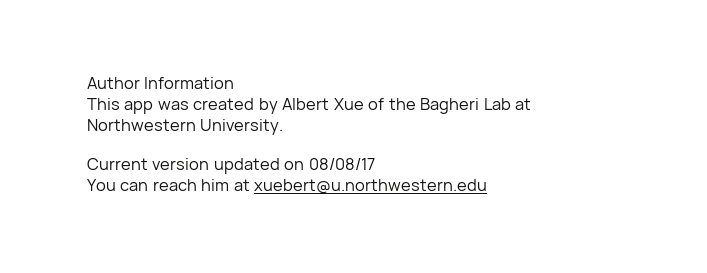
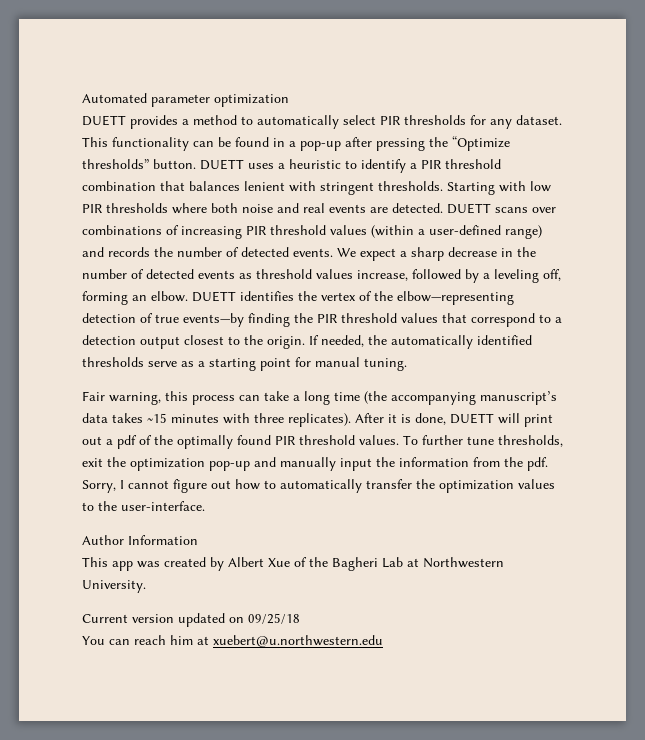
(87, 83) none -> [82,93,289,107] [82,115,562,129] [82,136,510,151] [82,159,501,173] [82,181,551,195] [82,203,556,214] [82,225,542,239] [82,247,536,261] [82,269,561,283] [82,291,514,305] [82,313,562,327] [82,335,532,349] [82,357,407,371] [82,391,557,405] [82,413,553,427] [82,435,563,449] [82,457,548,471] [82,479,555,493] [82,501,205,511] Automated parameter optimization // DUETT provides a method to automatically select PIR thresholds for any dataset. This functionality can be found in a pop-up after pressing the “Optimize thresholds” button. DUETT uses a heuristic to identify a PIR threshold combination that balances lenient with stringent thresholds. Starting with low PIR thresholds where both noise and real events are detected. DUETT scans over combinations of increasing PIR threshold values (within a user-defined range) and records the number of detected events. We expect a sharp decrease in the number of detected events as threshold values increase, followed by a leveling off, forming an elbow. DUETT identifies the vertex of the elbow—representing detection of true events—by finding the PIR threshold values that correspond to a detection output closest to the origin. If needed, the automatically identified thresholds serve as a starting point for manual tuning. // Fair warning, this process can take a long time (the accompanying manuscript’s data takes ~15 minutes with three replicates). After it is done, DUETT will print out a pdf of the optimally found PIR threshold values. To further tune thresholds, exit the optimization pop-up and manually input the information from the pdf. Sorry, I cannot figure out how to automatically transfer the optimization values to the user-interface. //
[308,158,375,170] 08/08/17 -> [248,613,300,624] 09/25/18

